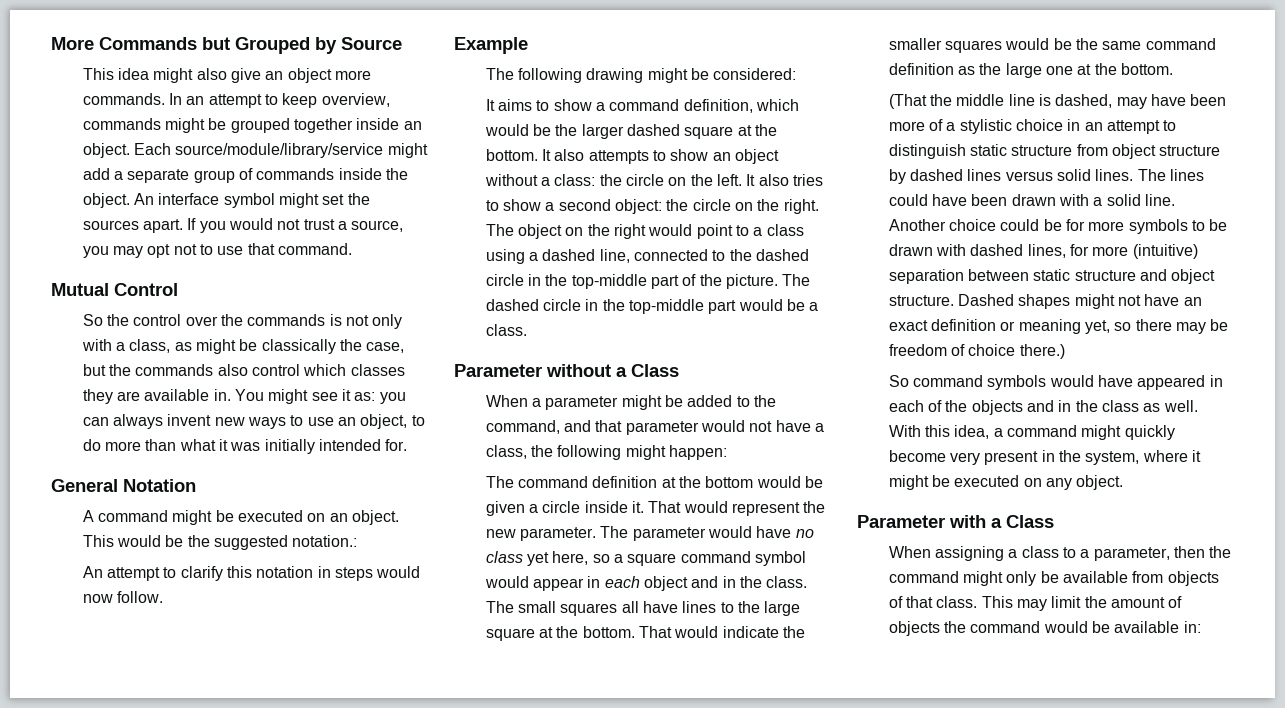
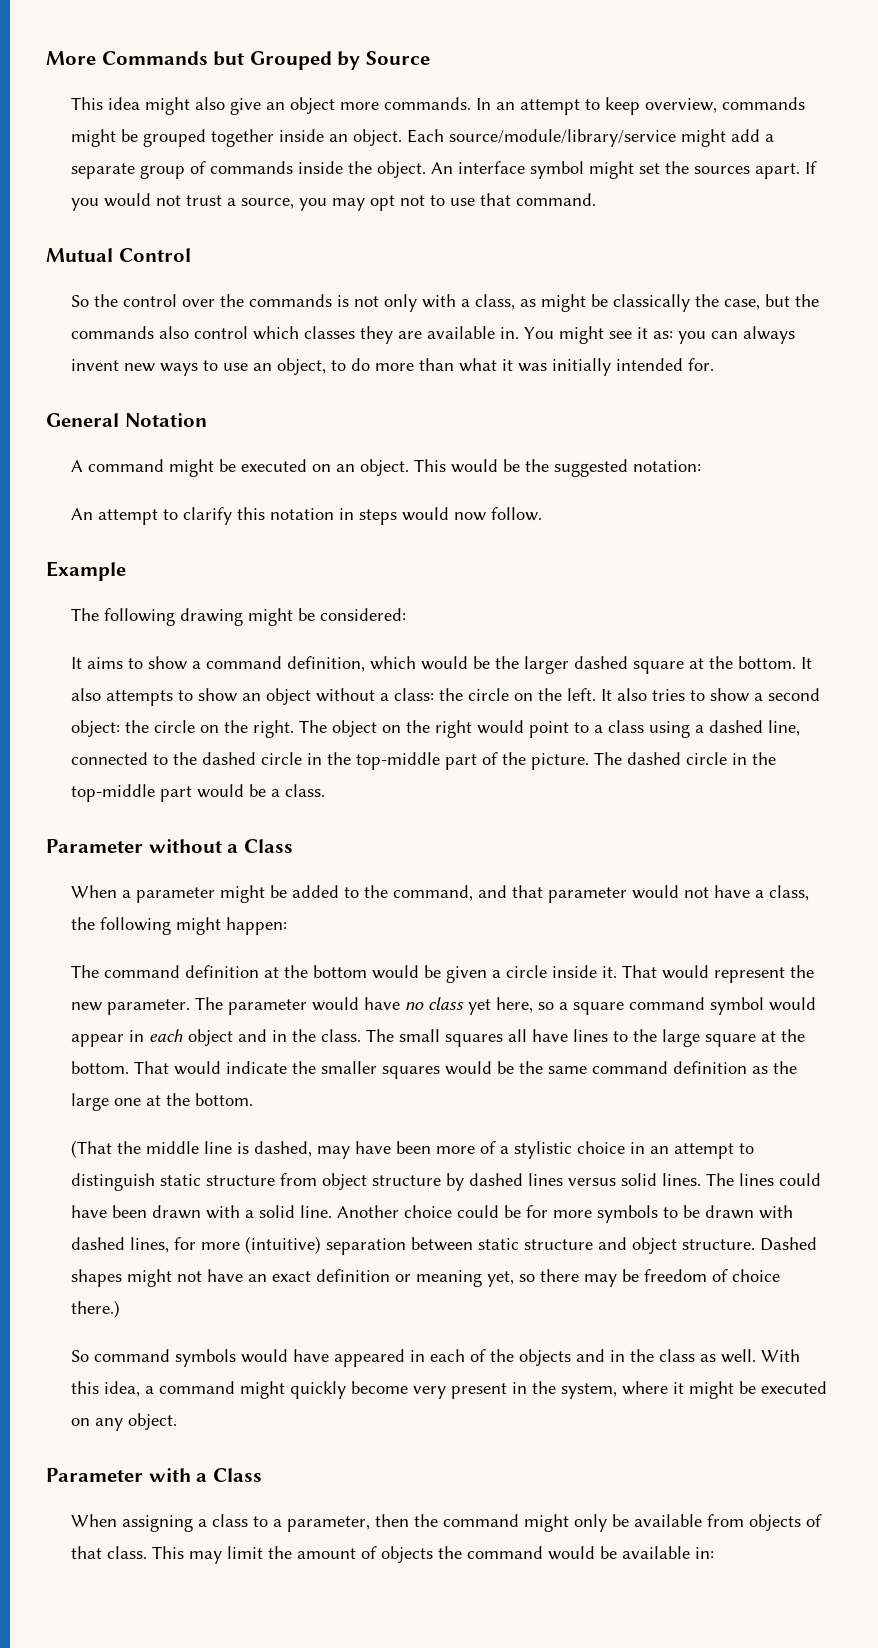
[292,535,358,547] notation.: -> [633,460,702,472] notation:

